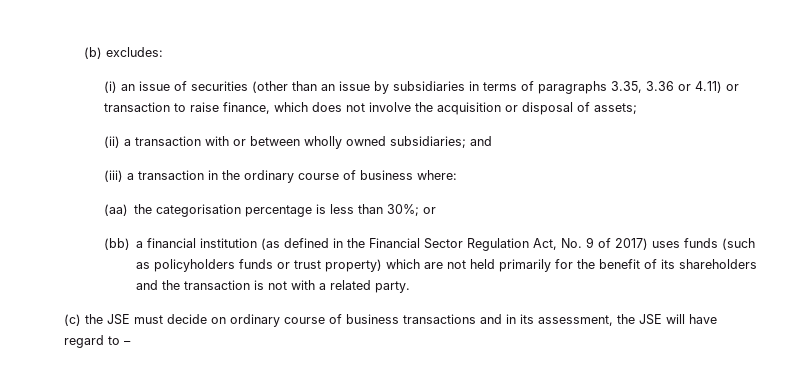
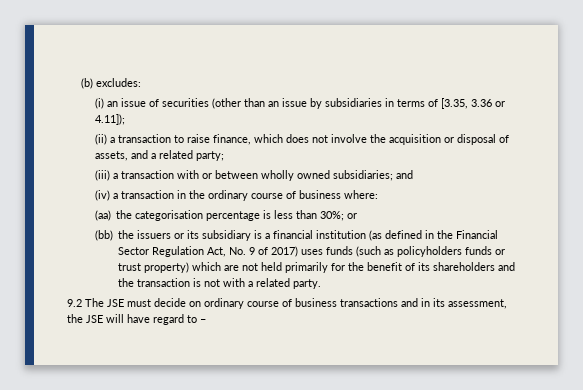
[537,81,739,94] paragraphs 3.35, 3.36 or 4.11) or -> [440,98,505,109] [94,114,125,125] [94,134,115,145] [3.35, 3.36 or 4.11]); // (ii) a
[593,103,637,114] [103,136,120,148] assets; // (ii) -> [94,150,224,161] [94,170,110,181] assets, and a related party; // (iii)
[103,170,123,182] (iii) -> [94,190,110,201] (iv)
(130, 244) none -> [118,230,263,241] the issuers or its subsidiary is
[64,314,104,326] (c) the -> [66,298,104,307] 9.2 The

